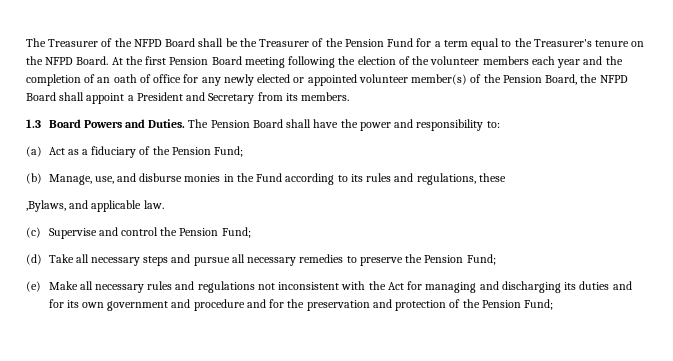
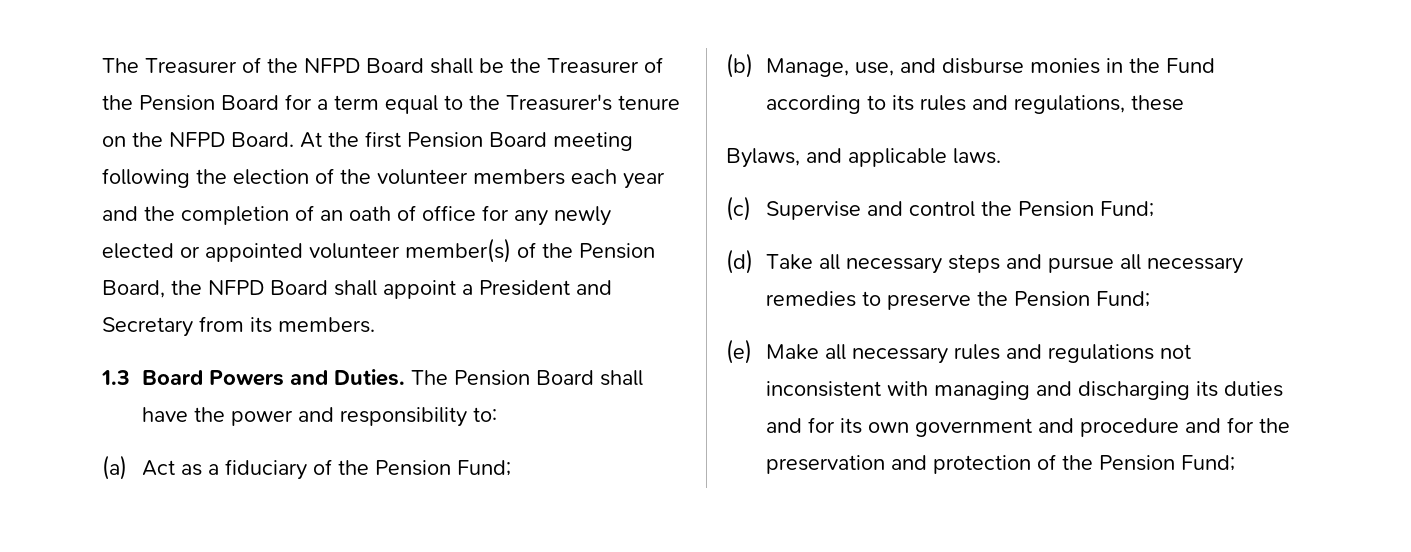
[387,38,414,47] Fund -> [221,95,279,110] Board
[26,200,66,212] ,Bylaws, -> [726,148,800,168] Bylaws,
[143,200,164,209] law. -> [953,148,1001,164] laws.
[368,281,423,290] the Act for -> (928, 388) none

